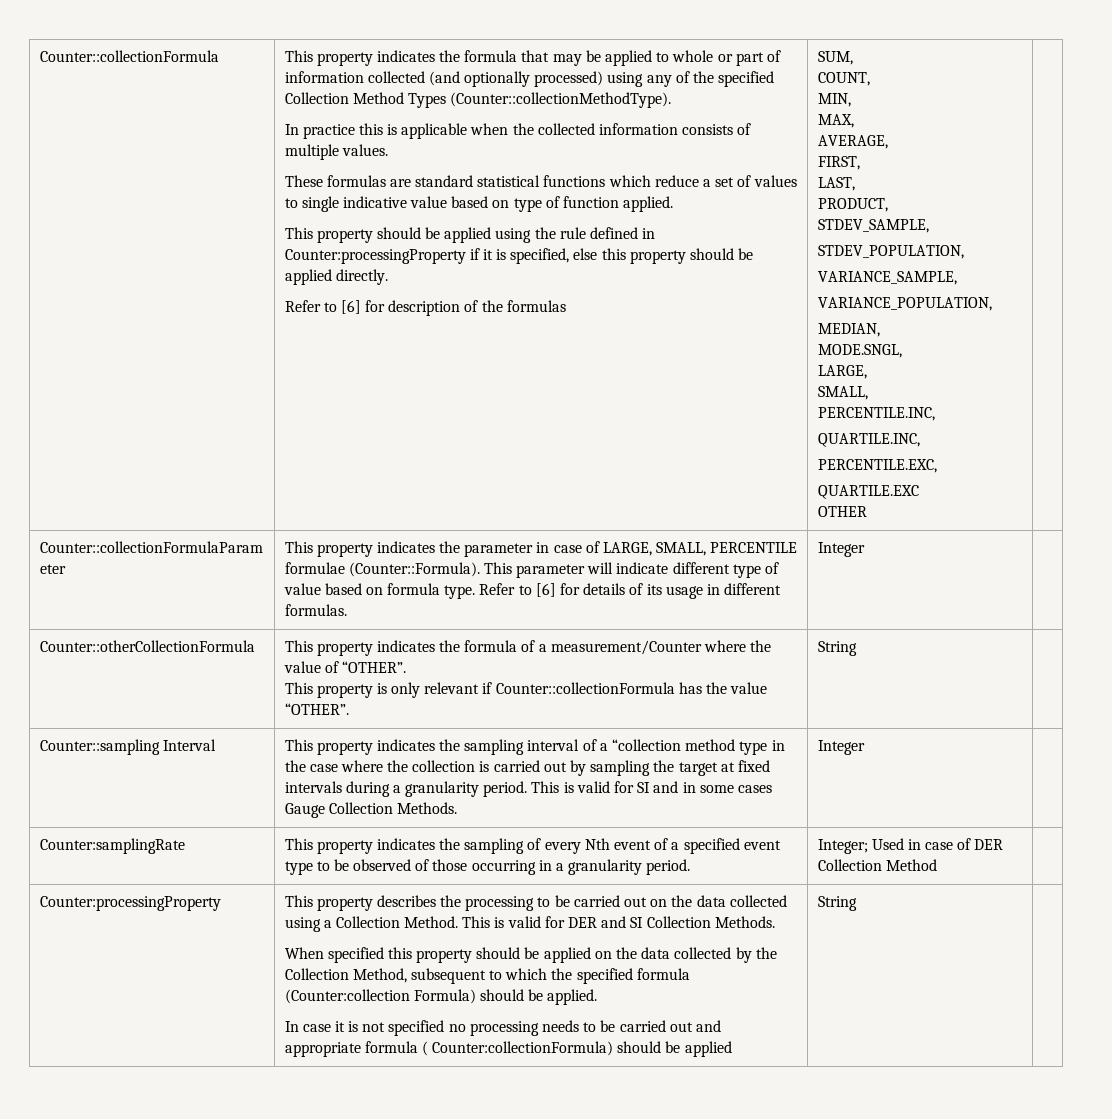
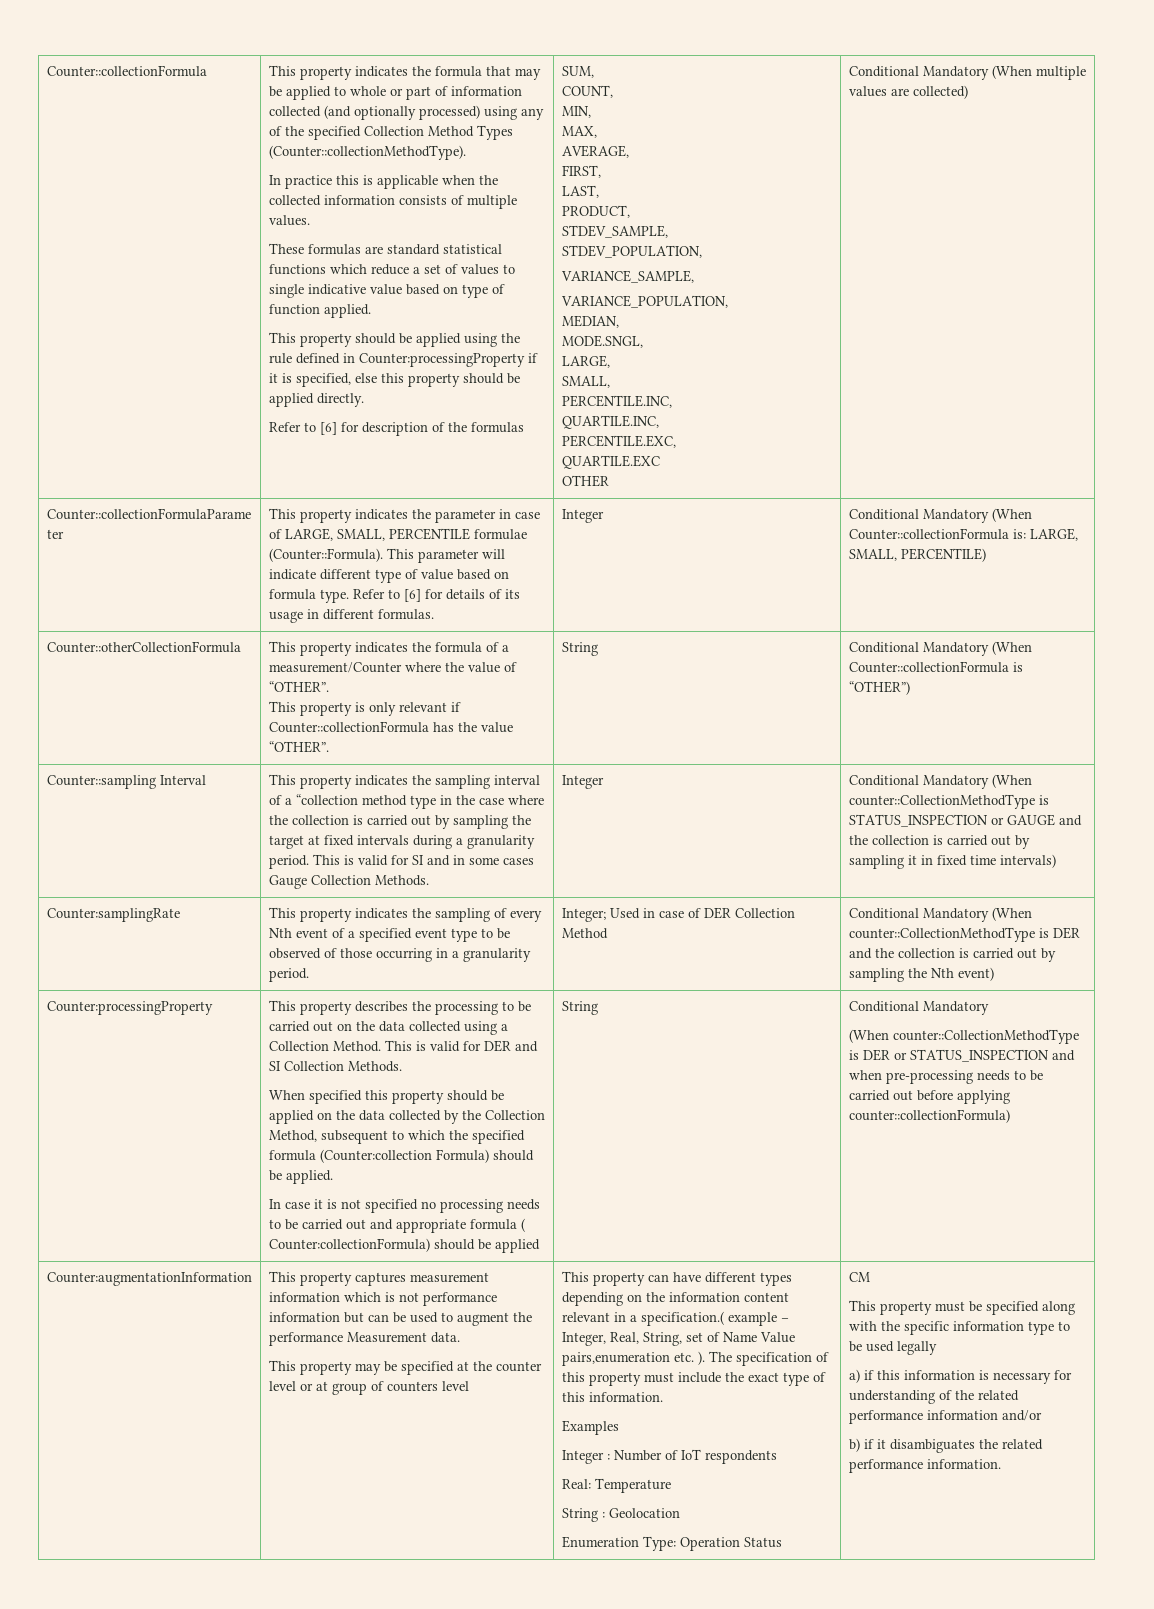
(867, 511) none -> [848,65,1086,80] [848,85,968,99] Conditional Mandatory (When multiple values are collected)
(865, 549) none -> [848,508,1032,523] [848,528,1078,541] [848,548,986,562] Conditional Mandatory (When Counter::collectionFormula is: LARGE, SMALL, PERCENTILE)
(857, 648) none -> [848,641,1032,656] [848,661,1023,673] [848,681,910,695] Conditional Mandatory (When Counter::collectionFormula is “OTHER”)
(865, 747) none -> [848,774,1032,789] [848,794,1049,809] [848,814,1082,827] [848,835,1030,849] [848,854,1056,869] Conditional Mandatory (When counter::CollectionMethodType is STATUS_INSPECTION or GAUGE and the collection is carried out by sampling it in fixed time intervals)
(937, 865) none -> [848,907,1032,922] [848,927,1080,942] [848,948,1056,962] [848,967,994,982] Conditional Mandatory (When counter::CollectionMethodType is DER and the collection is carried out by sampling the Nth event)
(857, 903) none -> [848,1001,989,1015] [848,1029,1079,1044] [848,1049,1075,1062] [848,1070,1043,1084] [848,1090,1010,1104] [848,1109,1010,1123] [46,1272,252,1286] [268,1271,489,1286] [268,1292,497,1306] [268,1312,532,1326] [268,1332,460,1346] [268,1360,542,1375] [268,1381,469,1395] [561,1271,792,1286] [561,1292,789,1306] [561,1311,789,1326] [561,1332,795,1346] [561,1351,829,1366] [561,1372,826,1386] [561,1392,663,1402] [561,1420,619,1435] [561,1449,777,1464] [561,1478,671,1493] [561,1508,680,1522] [561,1536,782,1551] [848,1272,870,1282] [848,1300,1075,1315] [848,1321,1070,1335] [848,1341,937,1355] [848,1369,1072,1384] [848,1390,1019,1404] [848,1410,1042,1424] [848,1438,1043,1453] [848,1459,1001,1473] Conditional Mandatory // (When counter::CollectionMethodType is DER or STATUS_INSPECTION and when pre-processing needs to be carried out before applying counter::collectionFormula) // Counter:augmentationInformation | This property captures measurement information which is not performance information but can be used to augment the performance Measurement data. // This property may be specified at the counter level or at group of counters level | This property can have different types depending on the information content relevant in a specification.( example – Integer, Real, String, set of Name Value pairs,enumeration etc. ). The specification of this property must include the exact type of this information. // Examples // Integer : Number of IoT respondents // Real: Temperature // String : Geolocation // Enumeration Type: Operation Status | CM // This property must be specified along with the specific information type to be used legally // a) if this information is necessary for understanding of the related performance information and/or // b) if it disambiguates the related performance information.

